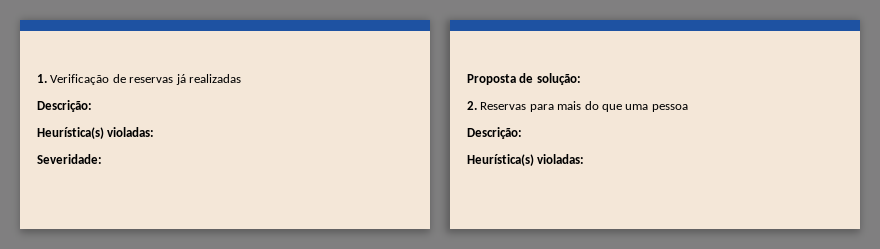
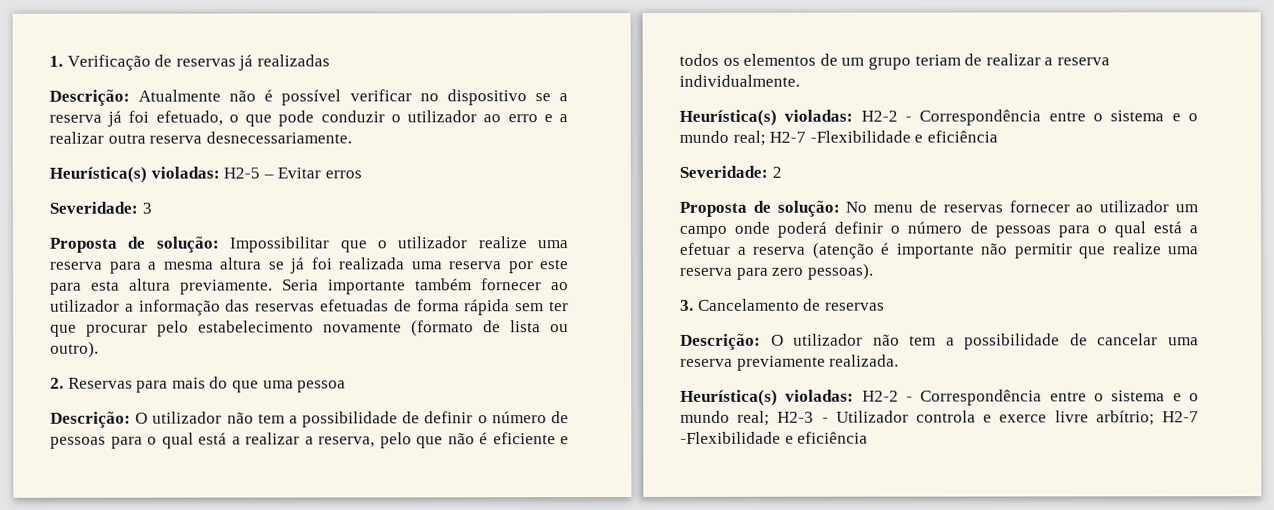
[37,127,155,139] [37,154,102,164] [467,73,581,85] // Heurística(s) violadas: // Severidade: // Proposta de solução: -> [138,89,568,106] [49,110,568,127] [49,131,352,144] [49,166,362,183] [49,201,152,214] [49,236,568,253] [50,257,569,274] [50,278,569,295] [50,299,569,316] [50,320,569,337] [50,341,99,358] Atualmente não é possível verificar no dispositivo se a reserva já foi efetuado, o que pode conduzir o utilizador ao erro e a realizar outra reserva desnecessariamente. // Heurística(s) violadas: H2-5 – Evitar erros // Severidade: 3 // Proposta de solução: Impossibilitar que o utilizador realize uma reserva para a mesma altura se já foi realizada uma reserva por este para esta altura previamente. Seria importante também fornecer ao utilizador a informação das reservas efetuadas de forma rápida sem ter que procurar pelo estabelecimento novamente (formato de lista ou outro).
[467,154,585,166] // Heurística(s) violadas: -> [135,411,569,428] [50,432,569,449] [679,53,1110,70] [679,74,800,87] [679,109,1198,126] [679,130,998,146] [679,165,782,178] [679,200,1198,217] [679,221,1198,238] [679,242,1198,259] [680,263,874,280] [680,298,885,311] [680,333,1199,350] [680,354,900,371] [680,389,1199,406] [680,410,1199,426] [680,431,869,444] O utilizador não tem a possibilidade de definir o número de pessoas para o qual está a realizar a reserva, pelo que não é eficiente e todos os elementos de um grupo teriam de realizar a reserva individualmente. // Heurística(s) violadas: H2-2 - Correspondência entre o sistema e o mundo real; H2-7 -Flexibilidade e eficiência // Severidade: 2 // Proposta de solução: No menu de reservas fornecer ao utilizador um campo onde poderá definir o número de pessoas para o qual está a efetuar a reserva (atenção é importante não permitir que realize uma reserva para zero pessoas). // 3. Cancelamento de reservas // Descrição: O utilizador não tem a possibilidade de cancelar uma reserva previamente realizada. // Heurística(s) violadas: H2-2 - Correspondência entre o sistema e o mundo real; H2-3 - Utilizador controla e exerce livre arbítrio; H2-7 -Flexibilidade e eficiência

